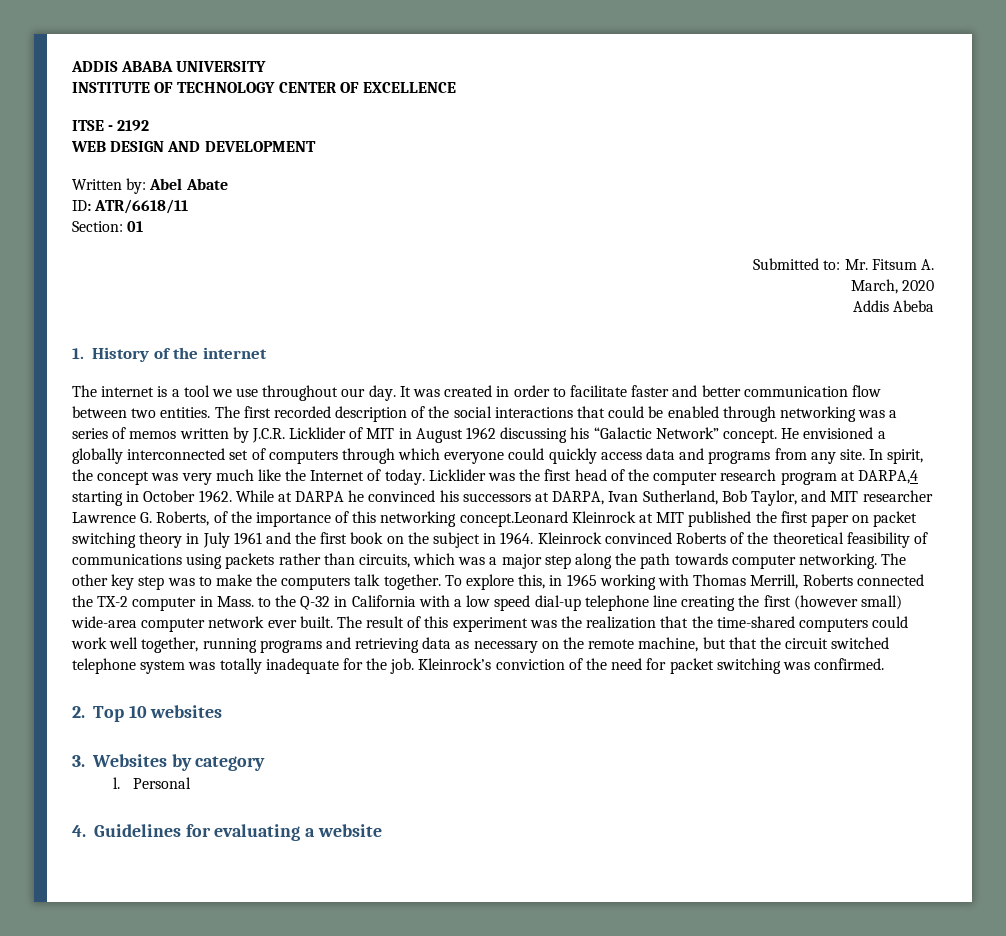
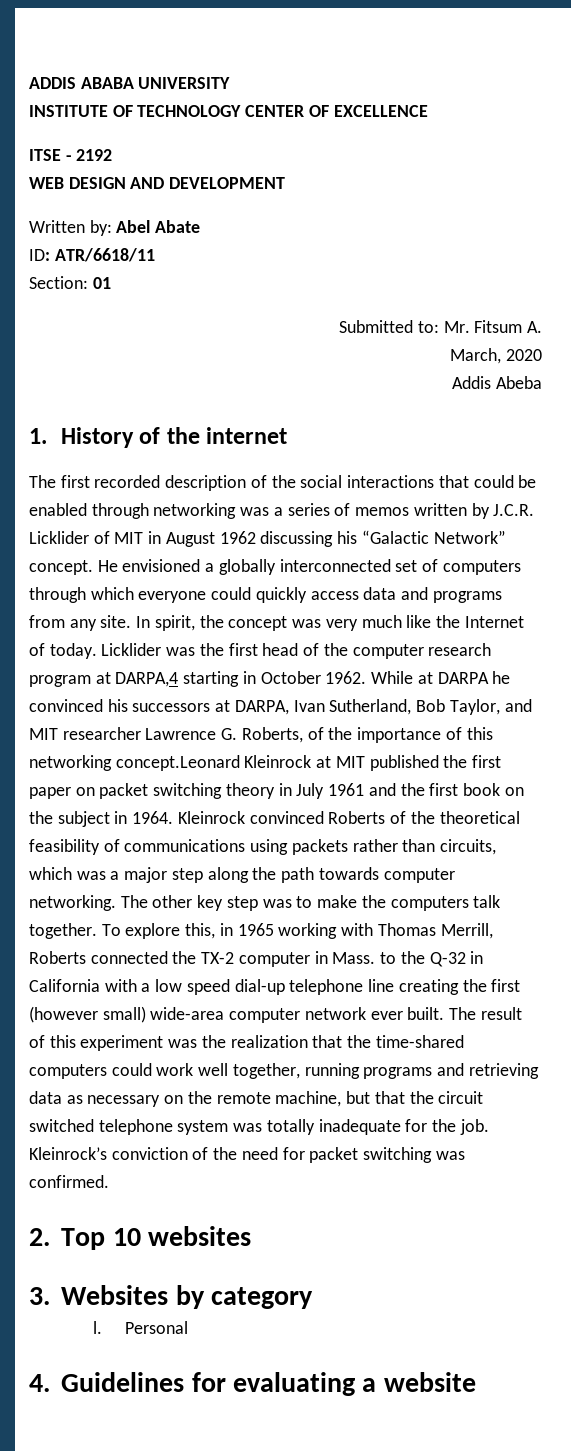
[101,385,881,401] [72,406,240,418] internet is a tool we use throughout our day. It was created in order to facilitate faster and better communication flow between two entities. The -> (56, 481) none

